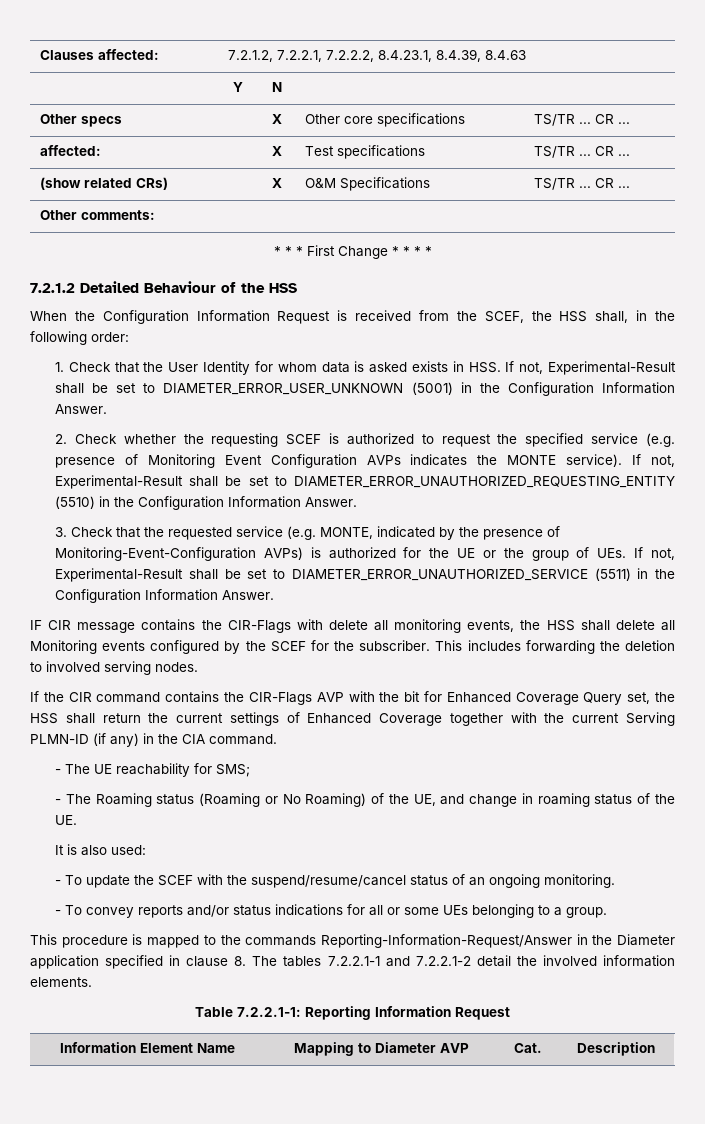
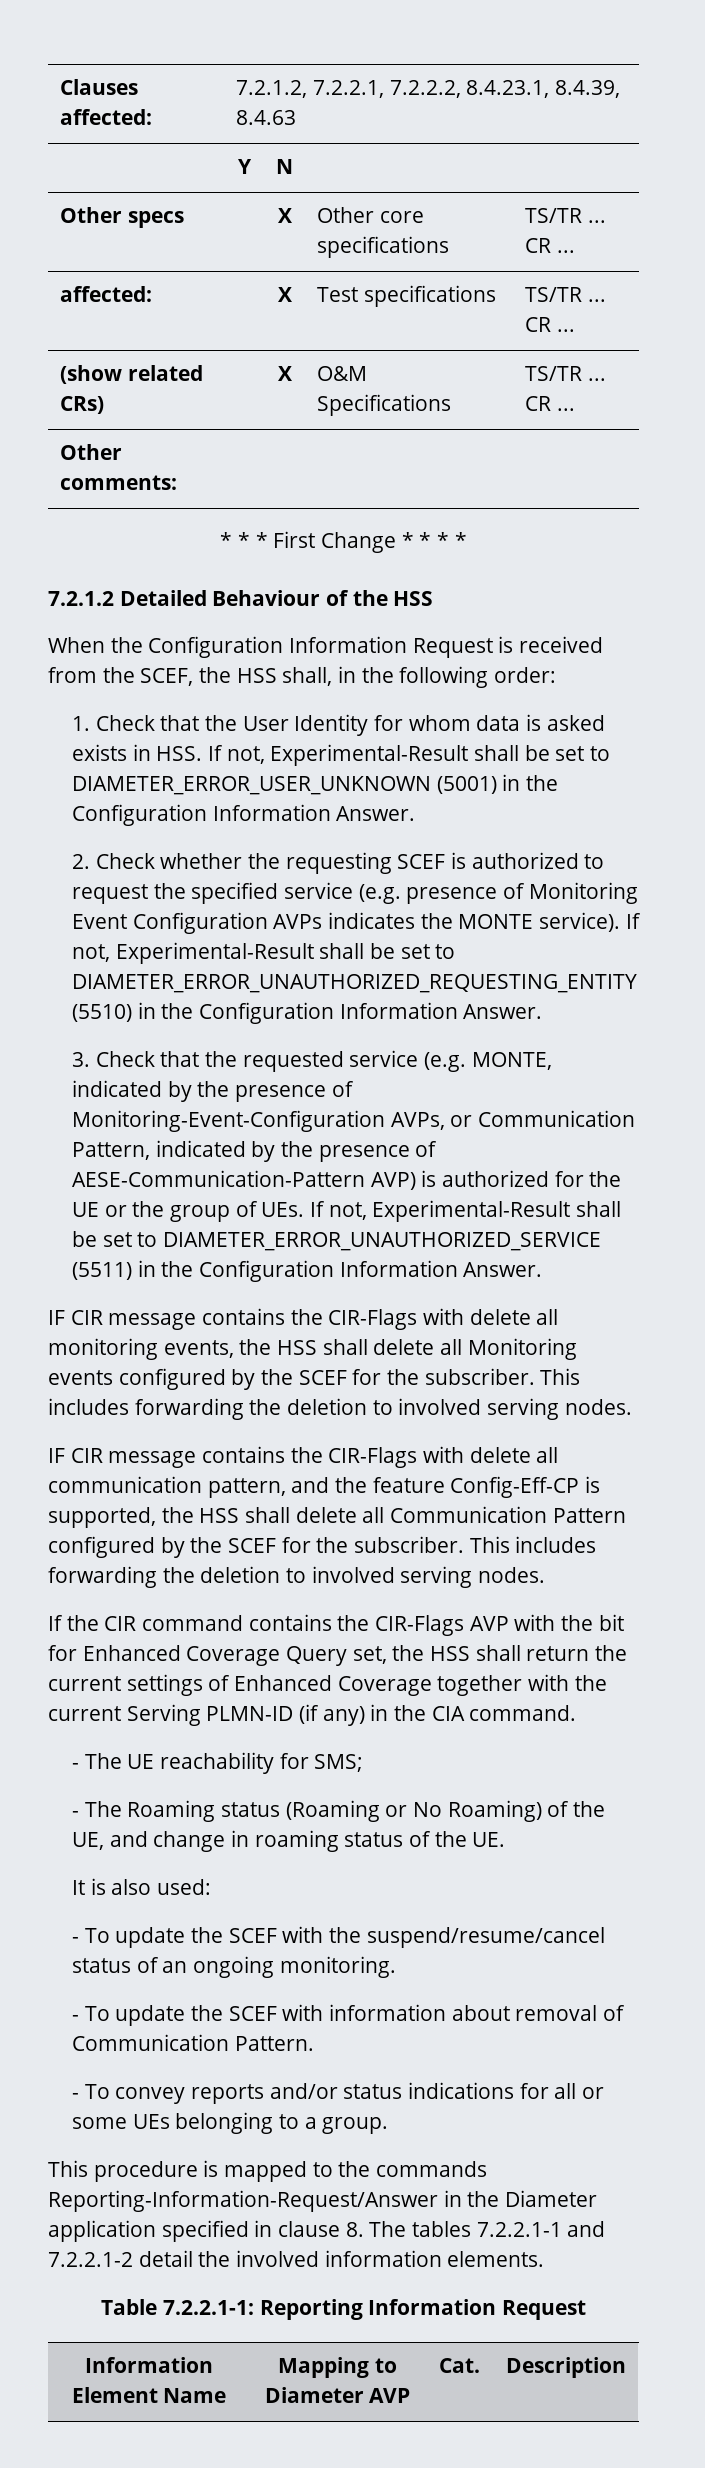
[263,547,303,560] AVPs) -> [390,1110,635,1130] [71,1140,438,1162] [71,1170,416,1190] AVPs, or Communication Pattern, indicated by the presence of AESE-Communication-Pattern AVP)
(198, 667) none -> [48,1446,559,1468] [48,1476,601,1498] [48,1506,626,1528] [48,1536,597,1558] [48,1566,546,1588] // IF CIR message contains the CIR-Flags with delete all communication pattern, and the feature Config-Eff-CP is supported, the HSS shall delete all Communication Pattern configured by the SCEF for the subscriber. This includes forwarding the deletion to involved serving nodes.
(615, 881) none -> [71,2004,625,2026] [71,2034,314,2051] // - To update the SCEF with information about removal of Communication Pattern.

